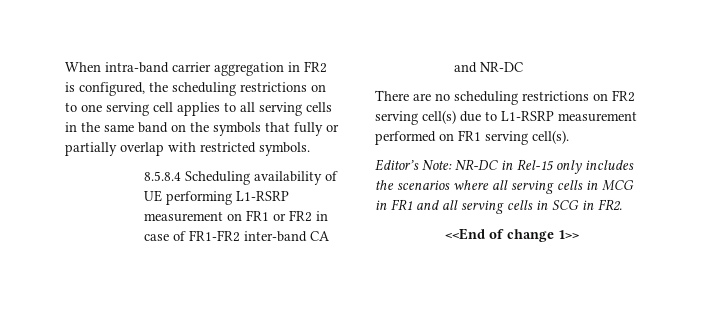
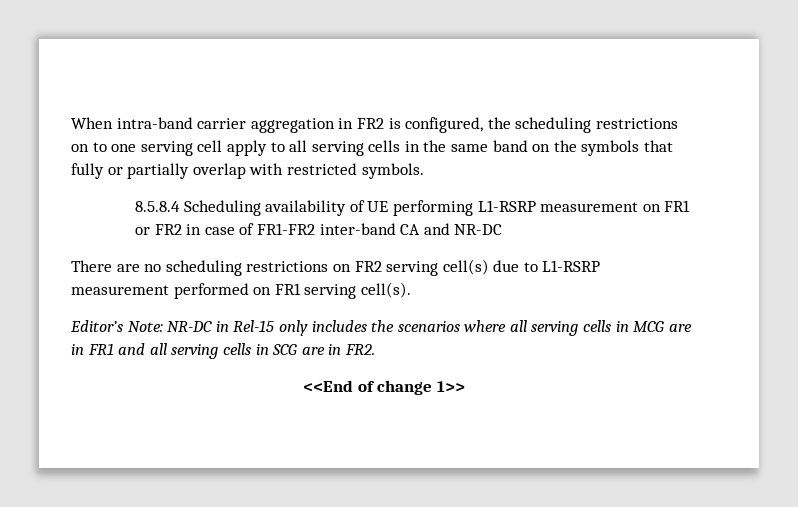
[177,102,220,116] applies -> [226,140,267,156] apply
(634, 185) none -> [668,324,692,332] are
(579, 205) none -> [301,347,325,355] are

